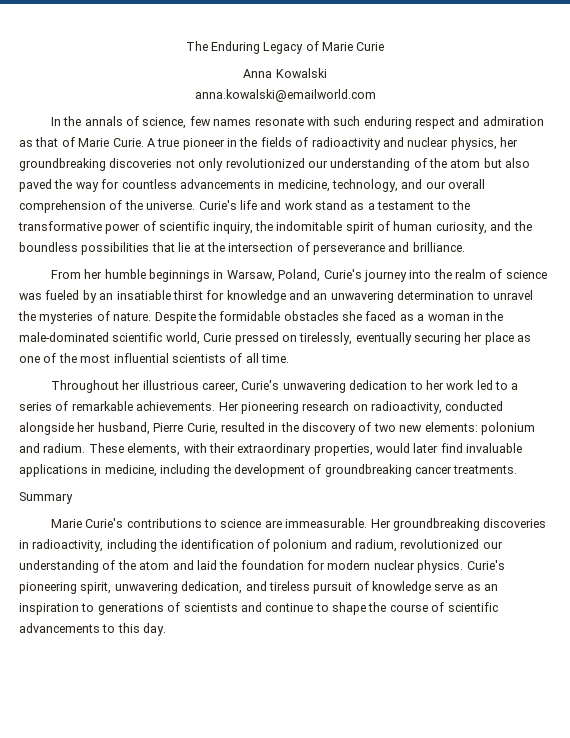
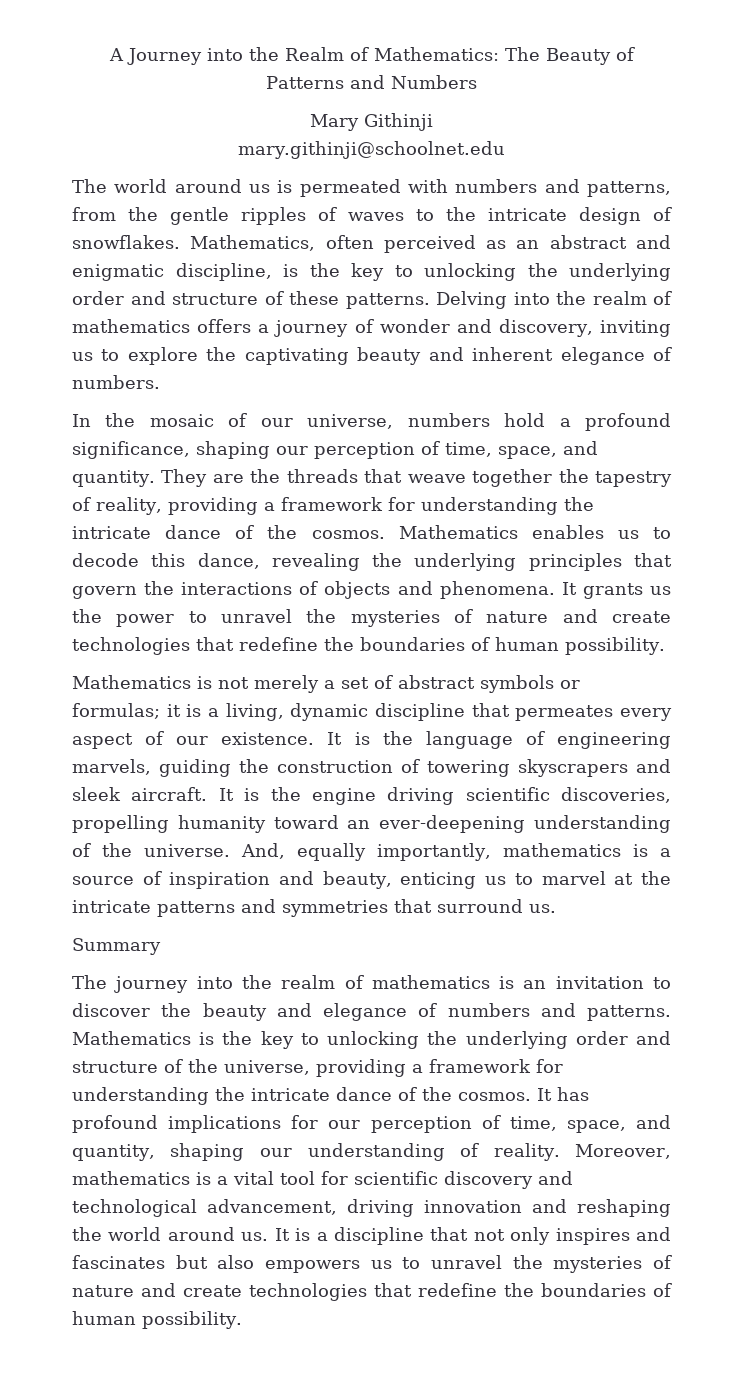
[185,41,385,54] [243,68,327,78] [194,89,376,102] [50,116,544,129] [19,137,518,150] [19,158,531,171] [19,179,486,192] [19,200,470,213] [18,221,532,234] [19,242,465,255] [50,269,362,282] The Enduring Legacy of Marie Curie // Anna Kowalski // anna.kowalski@emailworld.com // In the annals of science, few names resonate with such enduring respect and admiration as that of Marie Curie. A true pioneer in the fields of radioactivity and nuclear physics, her groundbreaking discoveries not only revolutionized our understanding of the atom but also paved the way for countless advancements in medicine, technology, and our overall comprehension of the universe. Curie's life and work stand as a testament to the transformative power of scientific inquiry, the indomitable spirit of human curiosity, and the boundless possibilities that lie at the intersection of perseverance and brilliance. // From her humble beginnings in Warsaw, Poland, Curie's -> [108,47,635,65] [266,75,477,89] [310,113,433,131] [237,141,506,159] [72,179,671,197] [72,207,672,225] [72,235,671,253] [72,263,671,281] [72,291,672,309] [72,319,671,337] [72,347,673,365] [72,375,160,389] [72,413,672,431] [72,441,598,459] [72,469,672,487] [72,497,594,515] [72,525,671,539] [72,553,672,571] [72,581,671,599] [72,609,671,627] [72,637,665,655] [72,675,580,693] [72,703,672,721] [72,731,671,749] [72,759,671,777] [72,787,671,805] [72,815,671,833] [72,843,671,861] [72,871,671,889] [72,899,556,917] [72,938,161,955] [72,975,107,989] A Journey into the Realm of Mathematics: The Beauty of Patterns and Numbers // Mary Githinji // mary.githinji@schoolnet.edu // The world around us is permeated with numbers and patterns, from the gentle ripples of waves to the intricate design of snowflakes. Mathematics, often perceived as an abstract and enigmatic discipline, is the key to unlocking the underlying order and structure of these patterns. Delving into the realm of mathematics offers a journey of wonder and discovery, inviting us to explore the captivating beauty and inherent elegance of numbers. // In the mosaic of our universe, numbers hold a profound significance, shaping our perception of time, space, and quantity. They are the threads that weave together the tapestry of reality, providing a framework for understanding the intricate dance of the cosmos. Mathematics enables us to decode this dance, revealing the underlying principles that govern the interactions of objects and phenomena. It grants us the power to unravel the mysteries of nature and create technologies that redefine the boundaries of human possibility. // Mathematics is not merely a set of abstract symbols or formulas; it is a living, dynamic discipline that permeates every aspect of our existence. It is the language of engineering marvels, guiding the construction of towering skyscrapers and sleek aircraft. It is the engine driving scientific discoveries, propelling humanity toward an ever-deepening understanding of the universe. And, equally importantly, mathematics is a source of inspiration and beauty, enticing us to marvel at the intricate patterns and symmetries that surround us. // Summary // The
[505,270,547,279] [19,290,533,303] [18,311,504,324] [19,332,532,345] [19,353,289,363] [50,380,519,393] [19,401,504,414] [19,422,535,435] [19,443,523,456] [19,464,518,477] [19,492,73,504] [50,518,547,531] [19,539,503,552] [19,560,505,573] [19,581,499,594] [19,602,498,615] [19,623,167,636] science was fueled by an insatiable thirst for knowledge and an unwavering determination to unravel the mysteries of nature. Despite the formidable obstacles she faced as a woman in the male-dominated scientific world, Curie pressed on tirelessly, eventually securing her place as one of the most influential scientists of all time. // Throughout her illustrious career, Curie's unwavering dedication to her work led to a series of remarkable achievements. Her pioneering research on radioactivity, conducted alongside her husband, Pierre Curie, resulted in the discovery of two new elements: polonium and radium. These elements, with their extraordinary properties, would later find invaluable applications in medicine, including the development of groundbreaking cancer treatments. // Summary // Marie Curie's contributions to science are immeasurable. Her groundbreaking discoveries in radioactivity, including the identification of polonium and radium, revolutionized our understanding of the atom and laid the foundation for modern nuclear physics. Curie's pioneering spirit, unwavering dedication, and tireless pursuit of knowledge serve as an inspiration to generations of scientists and continue to shape the course of scientific advancements to this day. -> [371,975,671,989] [72,1003,671,1021] [72,1031,671,1049] [72,1059,563,1077] [72,1087,589,1105] [72,1115,671,1133] [72,1143,672,1161] [72,1171,573,1189] [72,1199,671,1217] [72,1227,671,1245] [72,1255,673,1273] [72,1283,672,1301] [72,1311,242,1329] mathematics is an invitation to discover the beauty and elegance of numbers and patterns. Mathematics is the key to unlocking the underlying order and structure of the universe, providing a framework for understanding the intricate dance of the cosmos. It has profound implications for our perception of time, space, and quantity, shaping our understanding of reality. Moreover, mathematics is a vital tool for scientific discovery and technological advancement, driving innovation and reshaping the world around us. It is a discipline that not only inspires and fascinates but also empowers us to unravel the mysteries of nature and create technologies that redefine the boundaries of human possibility.

